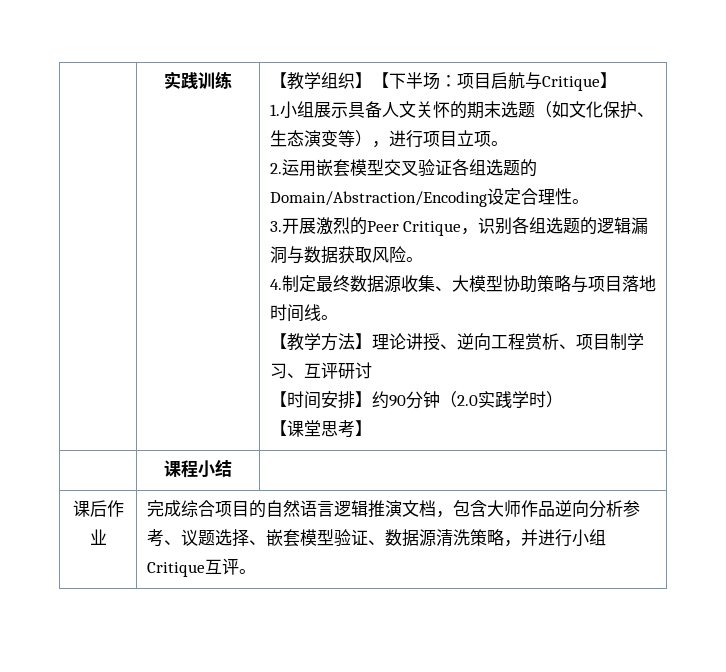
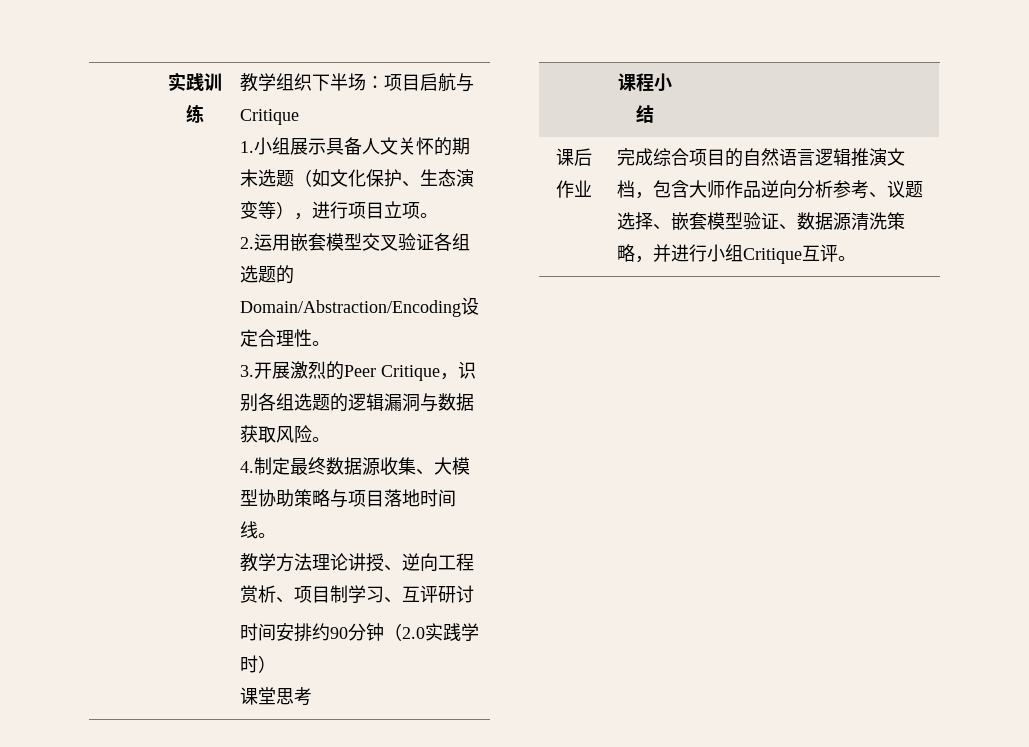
[269,72,287,88] 【 -> (204, 113) none
[354,72,389,88] 】【 -> (312, 82) none
[599,72,617,88] 】 -> (299, 117) none
[269,333,287,349] 【 -> (276, 535) none
[354,333,372,349] 】 -> (312, 562) none
[269,391,287,407] 【 -> (474, 594) none
[354,391,372,407] 】 -> (312, 632) none
[269,420,287,436] 【 -> (276, 664) none
[354,420,372,436] 】 -> (312, 696) none

